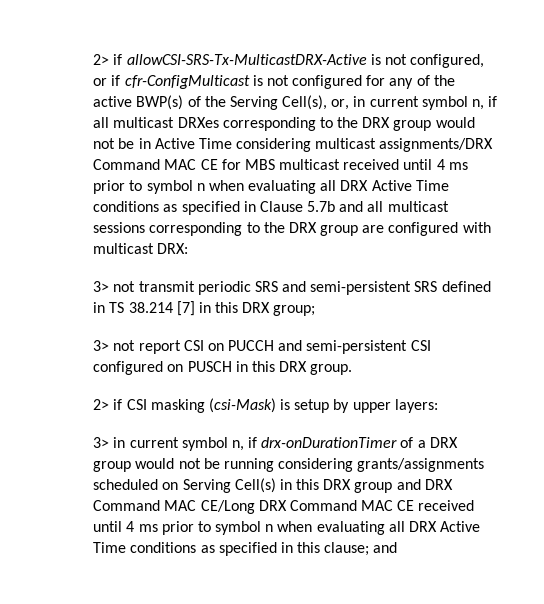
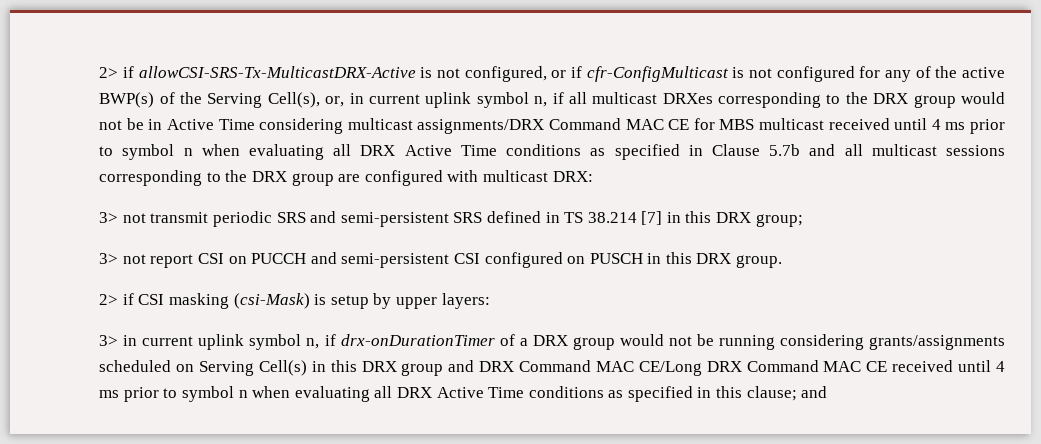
(419, 101) none -> [425,92,472,108] uplink
(179, 442) none -> [198,334,245,350] uplink

